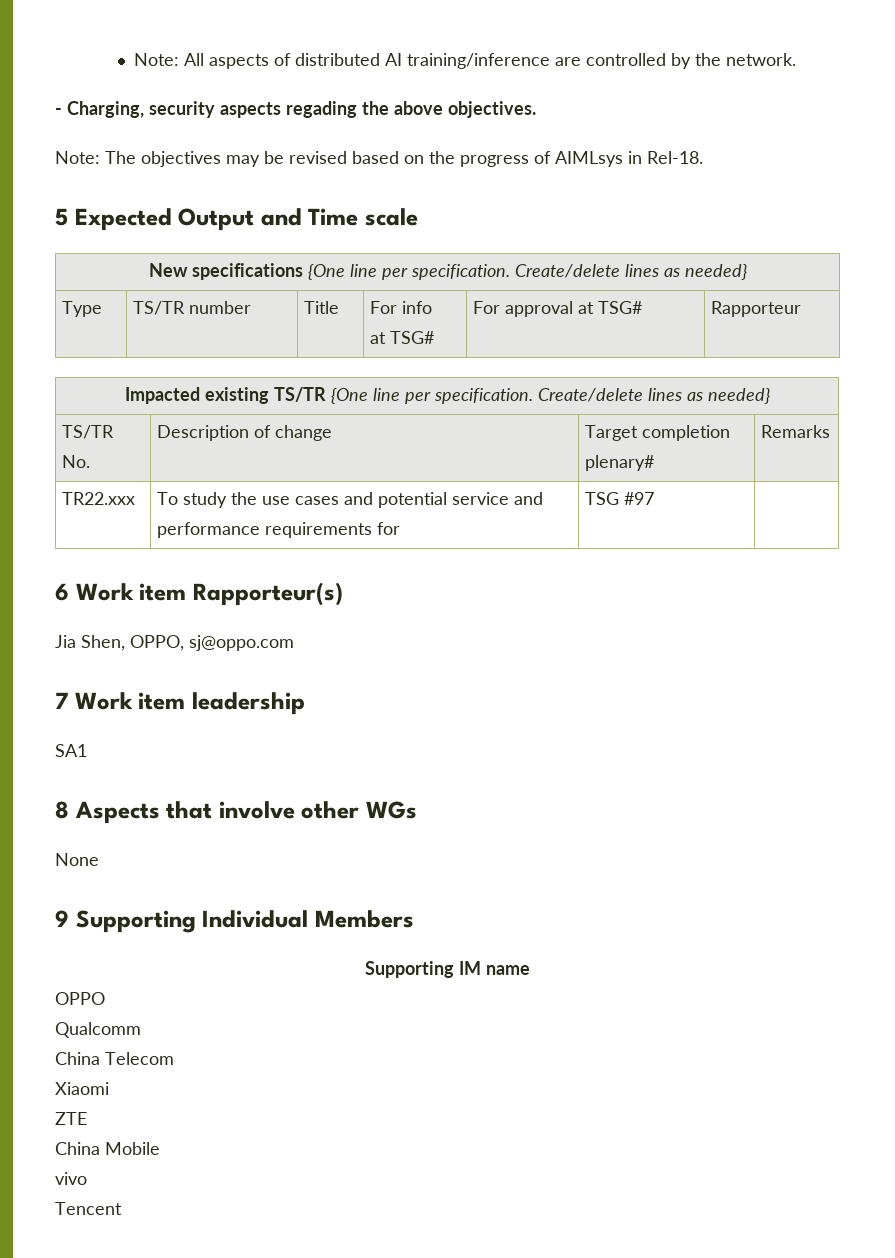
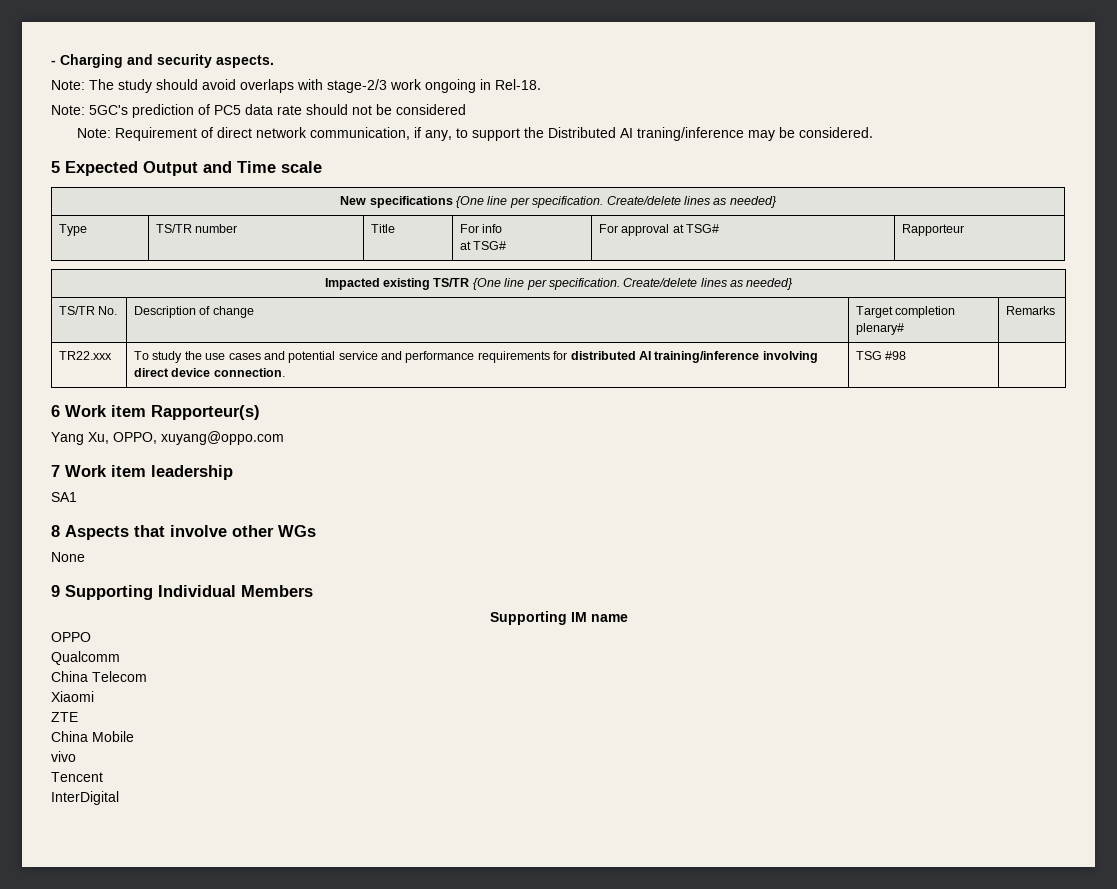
[134,53,797,69] [55,101,536,118] [55,151,703,167] Note: All aspects of distributed AI training/inference are controlled by the network. // - Charging, security aspects regading the above objectives. // Note: The objectives may be revised based on the progress of AIMLsys in Rel-18. -> [51,54,274,68] [51,79,541,93] [51,104,466,118] [76,127,873,141] - Charging and security aspects. // Note: The study should avoid overlaps with stage-2/3 work ongoing in Rel-18. // Note: 5GC's prediction of PC5 data rate should not be considered // Note: Requirement of direct network communication, if any, to support the Distributed AI traning/inference may be considered.
(401, 528) none -> [570,351,818,363] [134,368,285,377] distributed AI training/inference involving direct device connection.
[624,492,655,505] #97 -> [885,351,907,360] #98
[55,635,294,651] Jia Shen, OPPO, sj@oppo.com -> [51,431,284,445] Yang Xu, OPPO, xuyang@oppo.com
(122, 1208) none -> [51,791,119,805] // InterDigital

